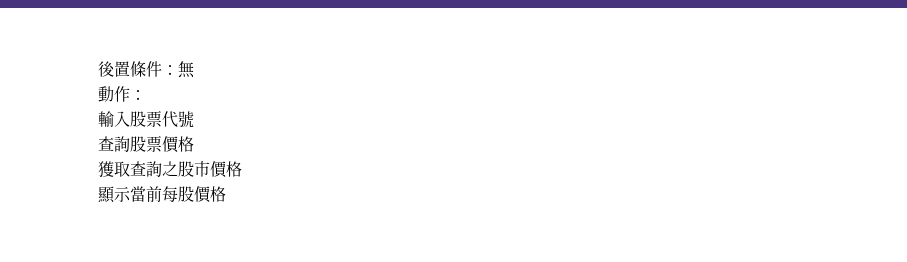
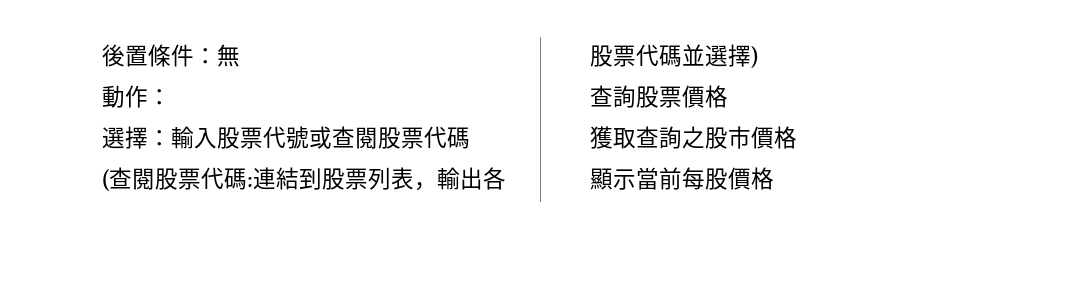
(147, 95) none -> [101,126,171,149] 選擇：
(195, 119) none -> [308,126,470,149] [101,167,506,191] [589,44,758,68] 或查閱股票代碼 // (查閱股票代碼:連結到股票列表，輸出各股票代碼並選擇)

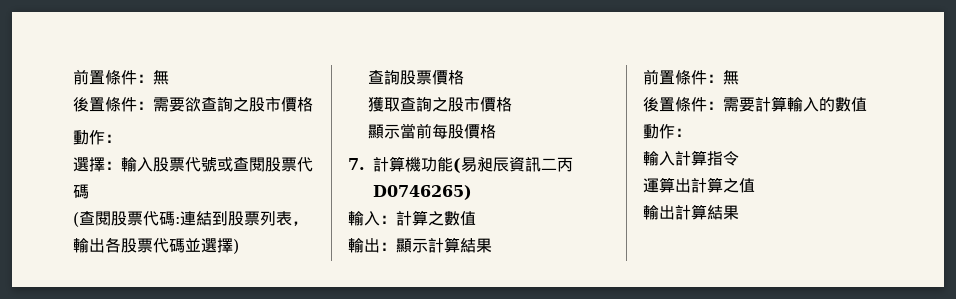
[101,44,240,67] 後置條件：無 -> [72,69,169,85] [72,96,313,112] 前置條件：無 // 後置條件：需要欲查詢之股市價格
(774, 178) none -> [348,156,573,173] [373,185,472,200] [348,210,476,226] [348,237,492,253] [643,69,739,85] [643,96,867,112] [643,124,691,139] [643,150,739,166] [643,177,755,193] [643,204,739,220] // 7.計算機功能(易昶辰資訊二丙D0746265) // 輸入：計算之數值 // 輸出：顯示計算結果 // 前置條件：無 // 後置條件：需要計算輸入的數值 // 動作： // 輸入計算指令 // 運算出計算之值 // 輸出計算結果

